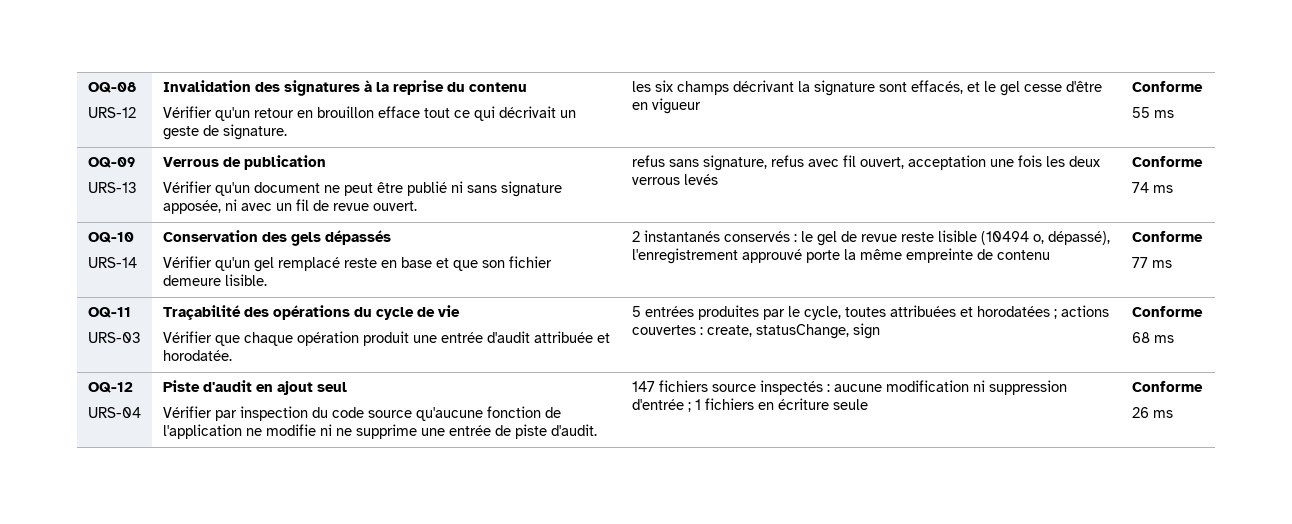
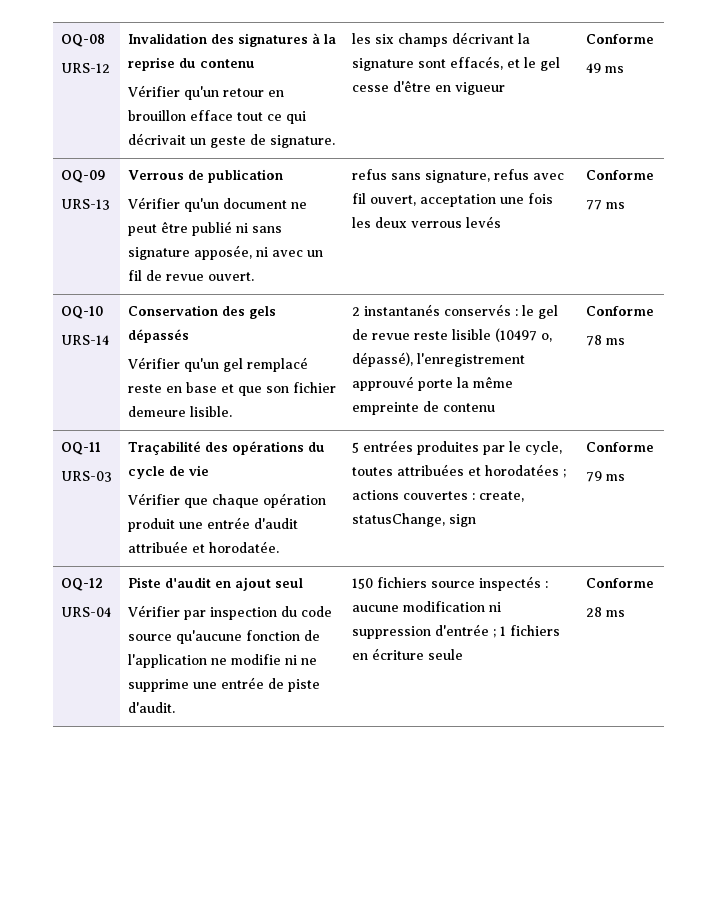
[1131,107,1150,118] 55 -> [585,63,601,73] 49
[1131,182,1149,193] 74 -> [585,200,602,210] 77
[980,231,1029,245] (10494 -> [494,328,537,342] (10497
[1131,257,1148,268] 77 -> [585,335,602,346] 78
[1131,332,1150,343] 68 -> [585,471,602,482] 79
[631,381,655,392] 147 -> [351,578,373,589] 150
[1131,407,1149,418] 26 -> [585,607,602,617] 28

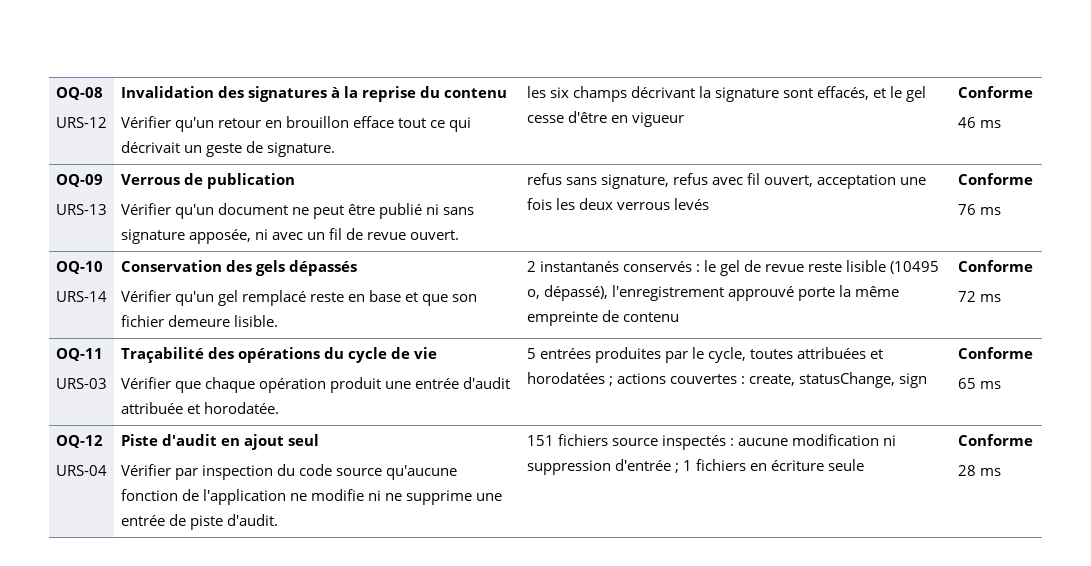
[585,63,601,73] 49 -> [957,117,976,128] 46
[585,200,602,210] 77 -> [957,204,976,215] 76
[494,328,537,342] (10497 -> [889,261,939,274] (10495
[585,335,602,346] 78 -> [957,291,976,302] 72
[585,471,602,482] 79 -> [957,378,976,389] 65
[351,578,373,589] 150 -> [526,435,554,446] 151

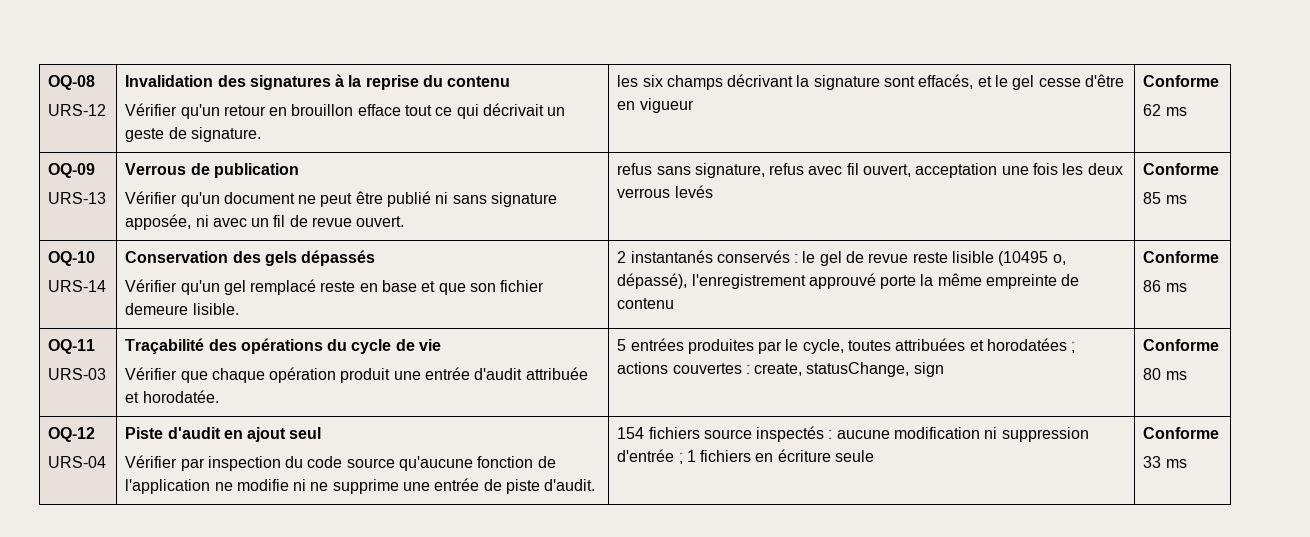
[957,117,976,128] 46 -> [1143,104,1162,116] 62
[957,204,976,215] 76 -> [1143,192,1162,204] 85
[957,291,976,302] 72 -> [1143,280,1162,292] 86
[957,378,976,389] 65 -> [1143,368,1162,380] 80
[526,435,554,446] 151 -> [617,427,645,439] 154
[957,465,976,476] 28 -> [1143,456,1162,468] 33

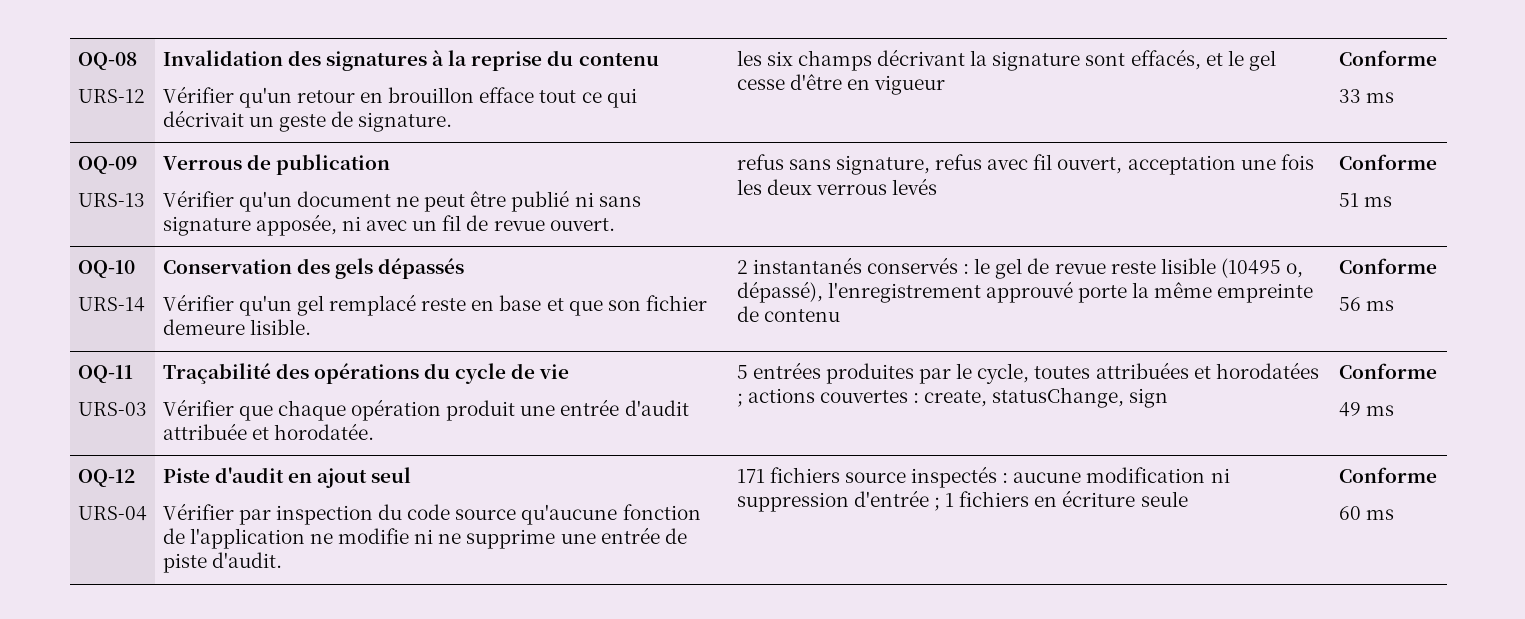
[1143,104,1162,116] 62 -> [1338,89,1361,103] 33
[1143,192,1162,204] 85 -> [1338,193,1359,207] 51
[1143,280,1162,292] 86 -> [1338,297,1361,311] 56
[1143,368,1162,380] 80 -> [1338,402,1361,417] 49
[617,427,645,439] 154 -> [736,469,765,483] 171
[1143,456,1162,468] 33 -> [1338,506,1361,520] 60

